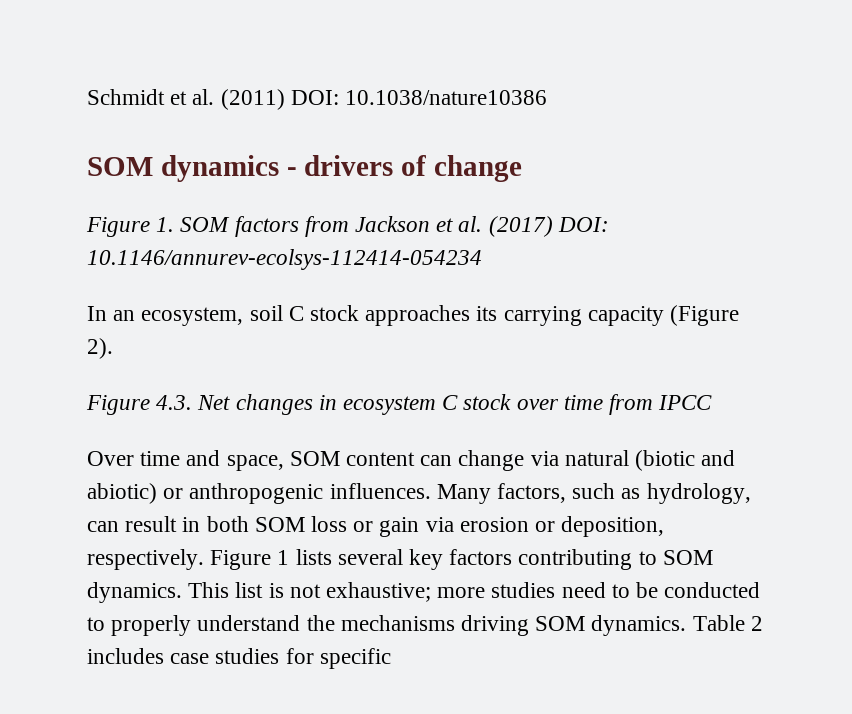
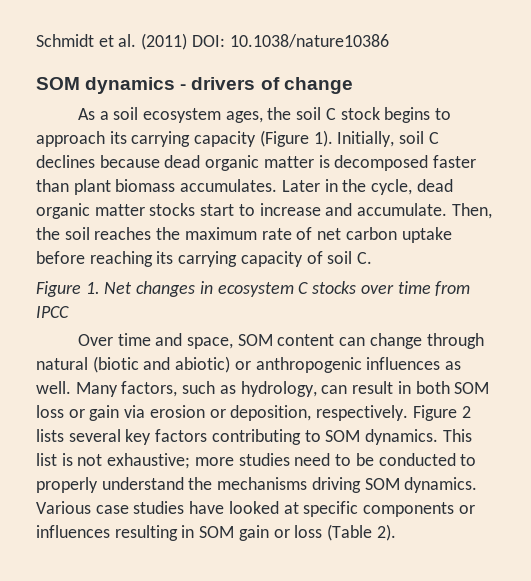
[86,216,609,237] [87,249,482,270] [87,305,740,326] [87,338,113,359] [86,395,193,415] Figure 1. SOM factors from Jackson et al. (2017) DOI: 10.1146/annurev-ecolsys-112414-054234 // In an ecosystem, soil C stock approaches its carrying capacity (Figure 2). // Figure 4.3. -> [77,107,452,123] [36,130,439,147] [36,155,477,171] [36,179,453,195] [36,203,492,219] [36,227,452,243] [36,251,373,267] [36,281,100,297] As a soil ecosystem ages, the soil C stock begins to approach its carrying capacity (Figure 1). Initially, soil C declines because dead organic matter is decomposed faster than plant biomass accumulates. Later in the cycle, dead organic matter stocks start to increase and accumulate. Then, the soil reaches the maximum rate of net carbon uptake before reaching its carrying capacity of soil C. // Figure 1.
[463,394,512,410] stock -> [312,281,357,294] stocks
[530,451,559,466] via -> [426,333,484,349] through
[329,483,431,499] influences. -> [366,357,462,370] [36,381,71,394] influences as well.
[277,550,290,565] 1 -> [461,406,471,418] 2
[692,615,763,631] [87,648,391,669] Table 2 includes case studies for specific -> [36,501,475,517] [36,524,396,541] Various case studies have looked at specific components or influences resulting in SOM gain or loss (Table 2).

